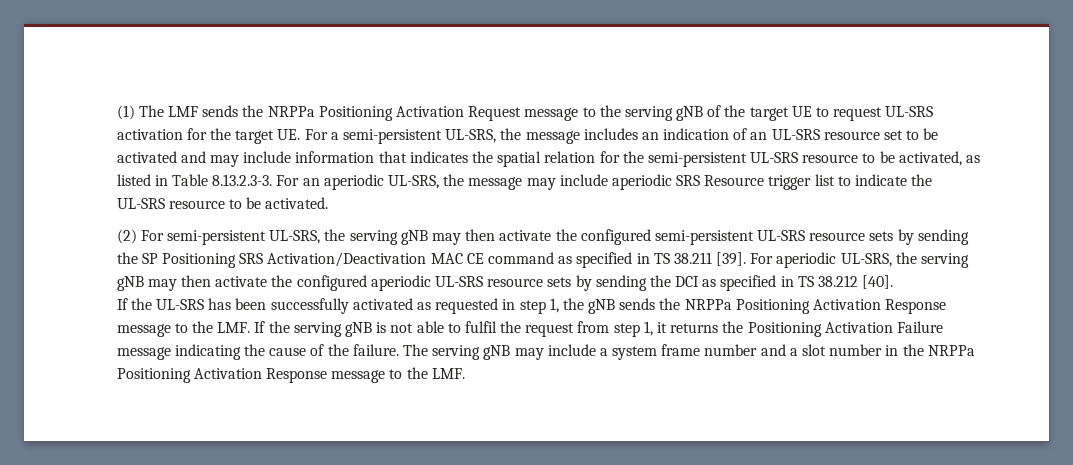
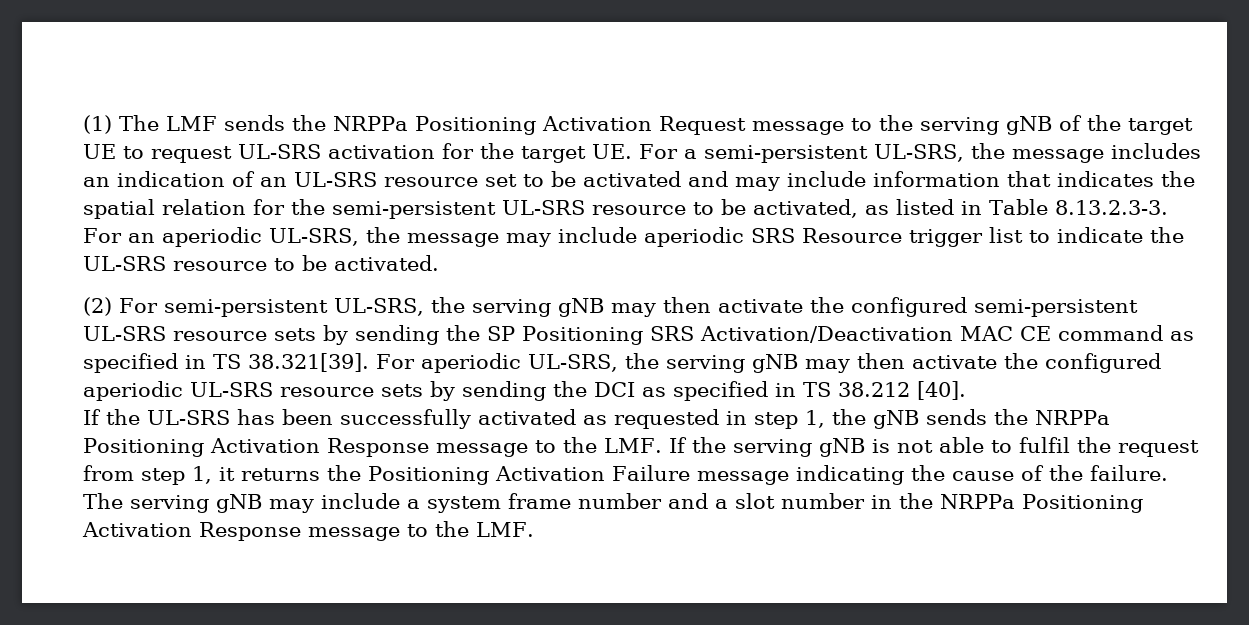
[673,252,747,266] 38.211 [39]. -> [247,353,369,372] 38.321[39].

